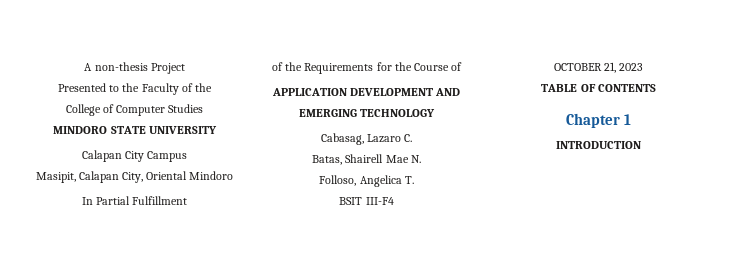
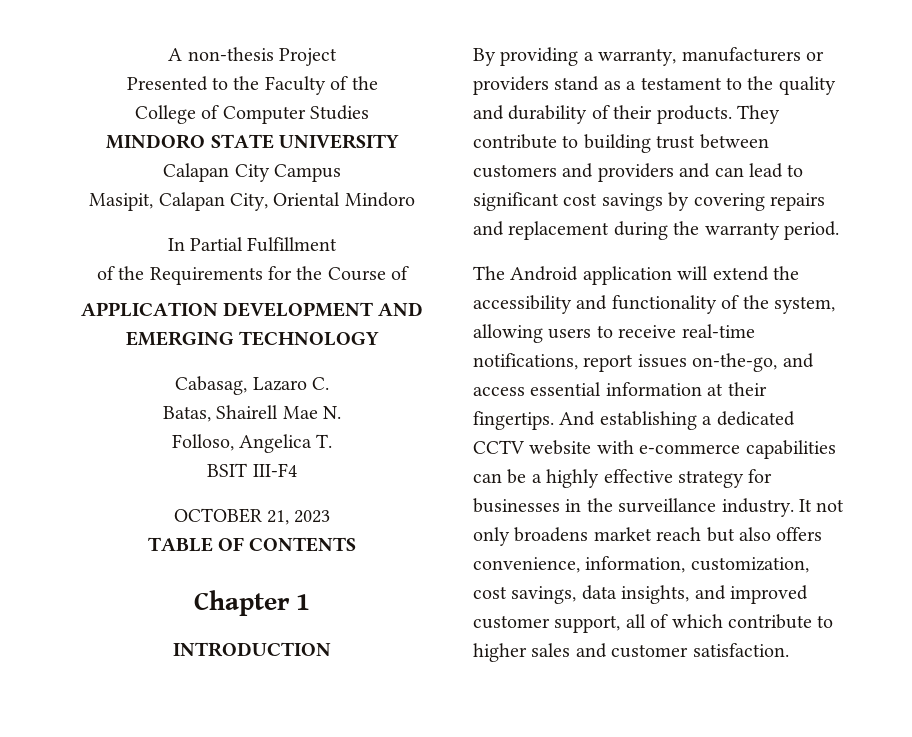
(641, 145) none -> [473,47,824,66] [473,76,836,95] [473,105,780,124] [473,134,769,153] [473,163,804,182] [473,192,825,211] [473,221,839,240] [473,266,799,285] [473,295,835,314] [473,324,755,343] [473,353,814,372] [473,382,767,396] [473,411,795,430] [473,440,836,459] [473,469,773,488] [473,498,845,517] [473,527,823,546] [473,556,809,573] [473,585,808,604] [473,614,834,633] [473,643,789,662] // By providing a warranty, manufacturers or providers stand as a testament to the quality and durability of their products. They contribute to building trust between customers and providers and can lead to significant cost savings by covering repairs and replacement during the warranty period. // The Android application will extend the accessibility and functionality of the system, allowing users to receive real-time notifications, report issues on-the-go, and access essential information at their fingertips. And establishing a dedicated CCTV website with e-commerce capabilities can be a highly effective strategy for businesses in the surveillance industry. It not only broadens market reach but also offers convenience, information, customization, cost savings, data insights, and improved customer support, all of which contribute to higher sales and customer satisfaction.

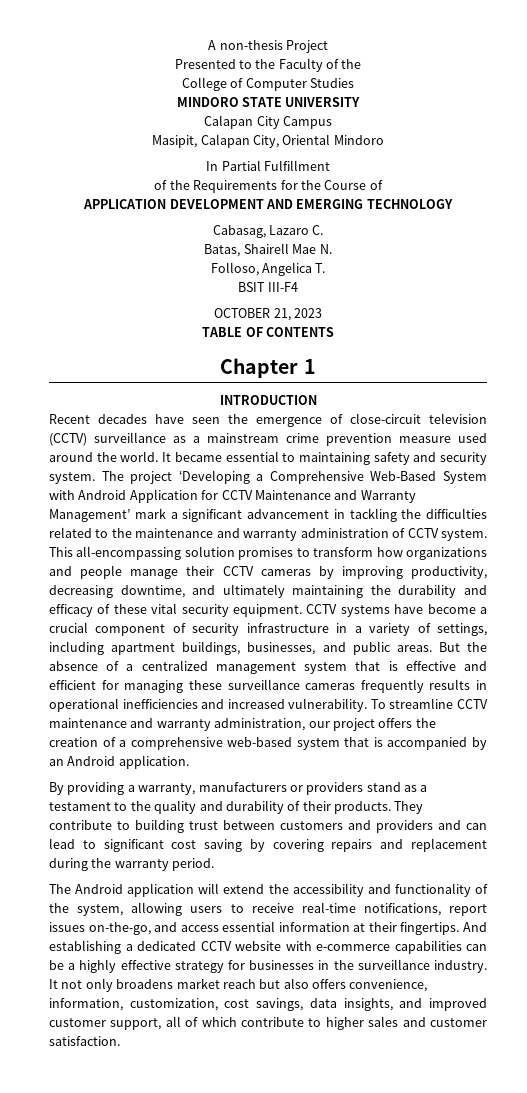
(331, 649) none -> [49,413,487,427] [49,432,487,446] [49,451,487,465] [49,470,487,484] [49,489,416,503] [49,508,487,522] [49,527,488,541] [49,546,487,560] [49,565,487,579] [49,584,487,598] [49,603,487,617] [49,622,488,636] [49,641,487,655] [49,660,488,674] [49,679,487,693] [49,698,488,712] [49,718,436,731] [49,737,487,750] [49,755,189,769] // Recent decades have seen the emergence of close-circuit television (CCTV) surveillance as a mainstream crime prevention measure used around the world. It became essential to maintaining safety and security system. The project ‘Developing a Comprehensive Web-Based System with Android Application for CCTV Maintenance and Warranty Management’ mark a significant advancement in tackling the difficulties related to the maintenance and warranty administration of CCTV system. This all-encompassing solution promises to transform how organizations and people manage their CCTV cameras by improving productivity, decreasing downtime, and ultimately maintaining the durability and efficacy of these vital security equipment. CCTV systems have become a crucial component of security infrastructure in a variety of settings, including apartment buildings, businesses, and public areas. But the absence of a centralized management system that is effective and efficient for managing these surveillance cameras frequently results in operational inefficiencies and increased vulnerability. To streamline CCTV maintenance and warranty administration, our project offers the creation of a comprehensive web-based system that is accompanied by an Android application.
[601,193,663,211] savings -> [204,839,243,852] saving

